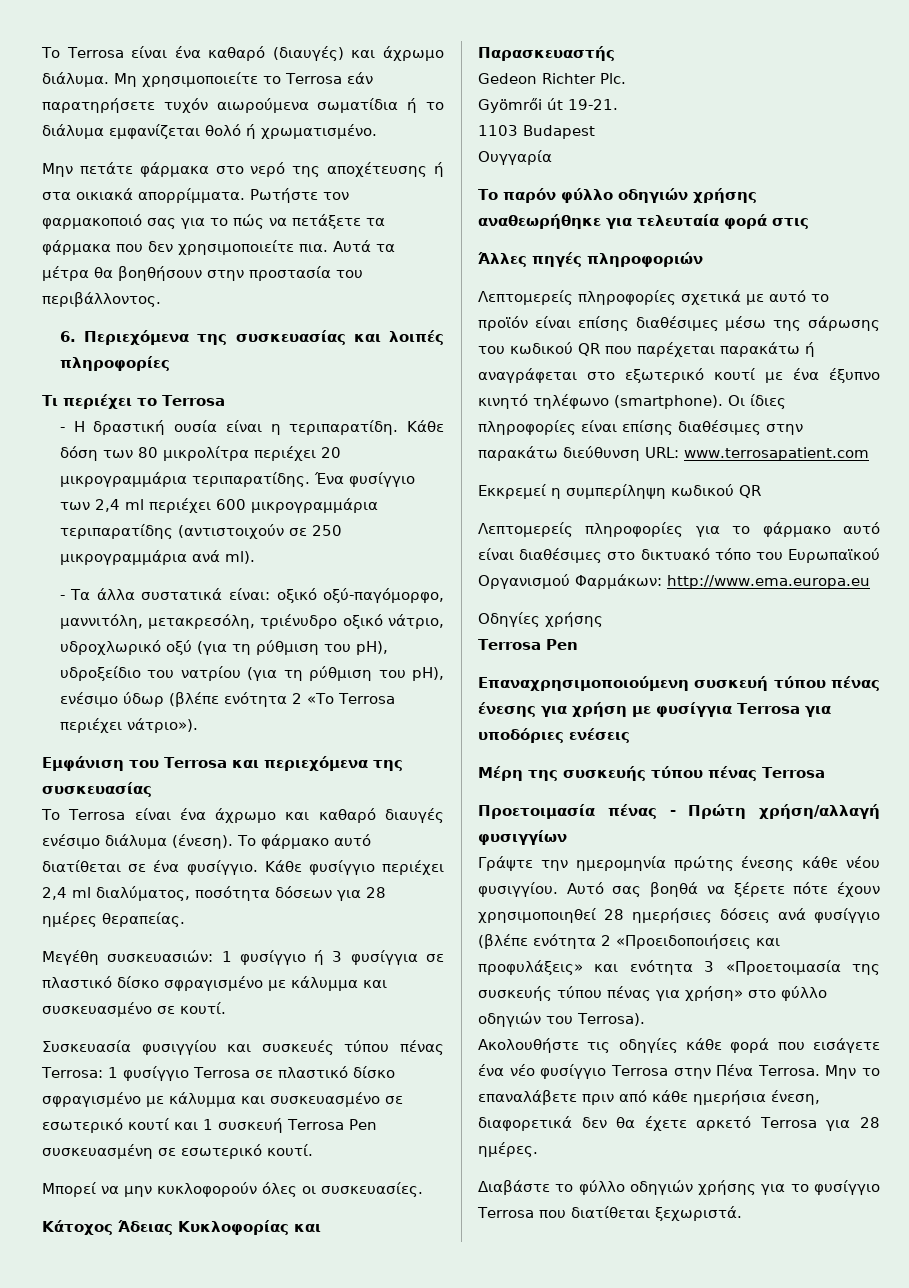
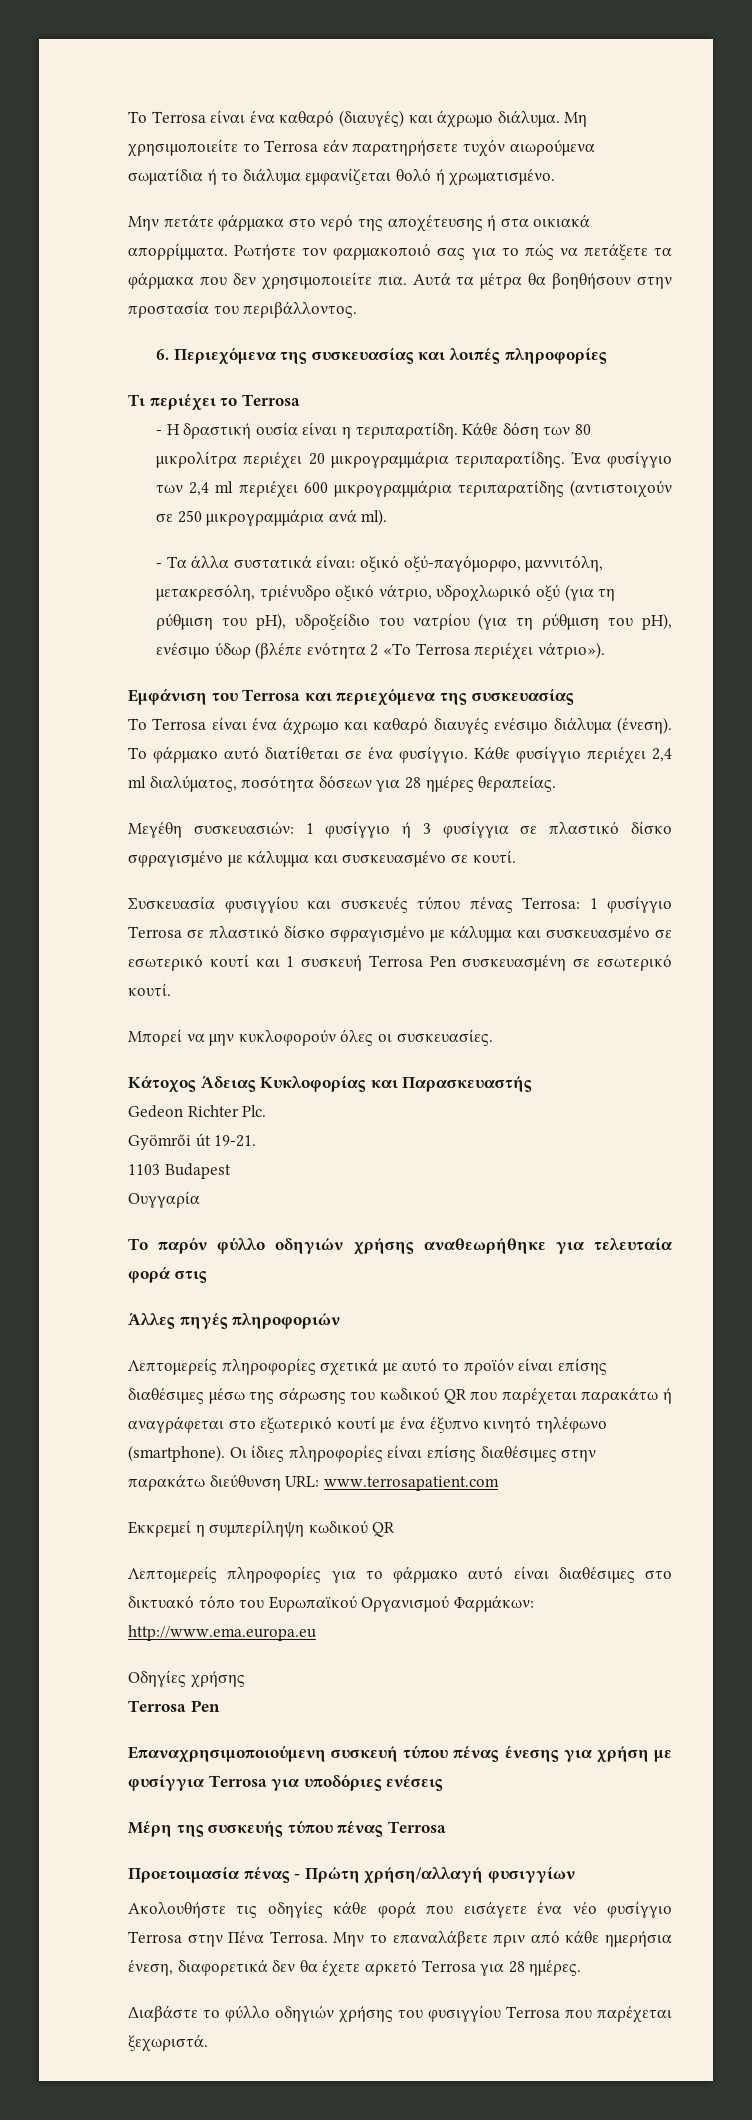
[478,856,880,871] [478,882,880,897] [478,908,880,923] [478,934,780,949] [478,960,880,975] [478,986,827,1001] [478,1012,645,1027] // Γράψτε την ημερομηνία πρώτης ένεσης κάθε νέου φυσιγγίου. Αυτό σας βοηθά να ξέρετε πότε έχουν χρησιμοποιηθεί 28 ημερήσιες δόσεις ανά φυσίγγιο (βλέπε ενότητα 2 «Προειδοποιήσεις και προφυλάξεις» και ενότητα 3 «Προετοιμασία της συσκευής τύπου πένας για χρήση» στο φύλλο οδηγιών του Terrosa). -> (575, 1874) none
[761,1180,880,1195] για το φυσίγγιο -> [398,2005,501,2022] του φυσιγγίου
[570,1206,650,1218] διατίθεται -> [597,2005,672,2023] παρέχεται

